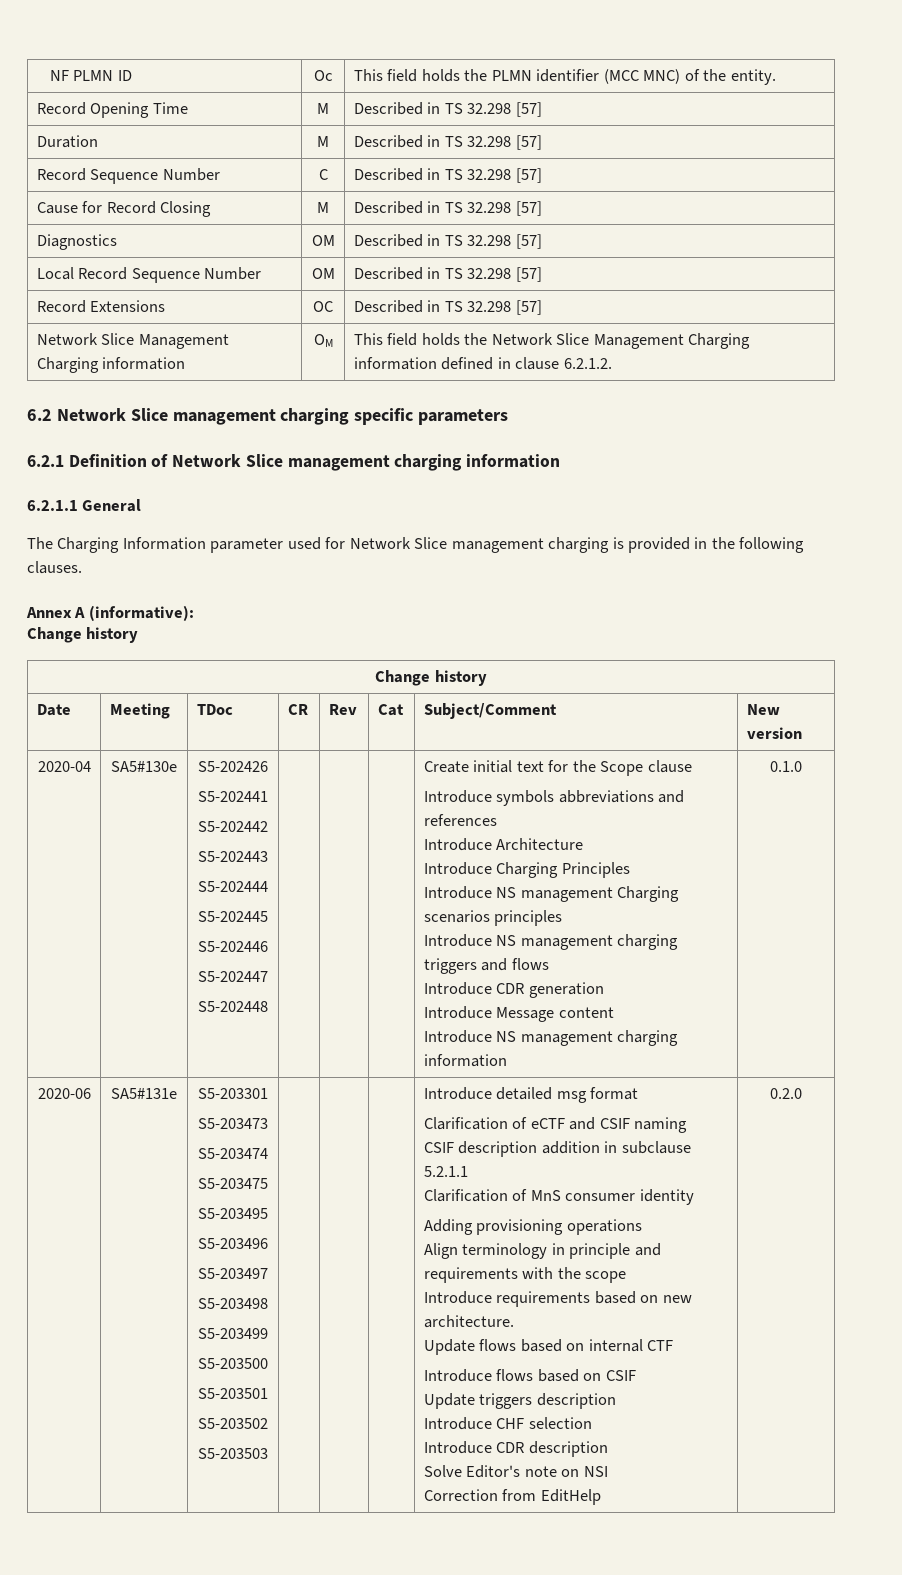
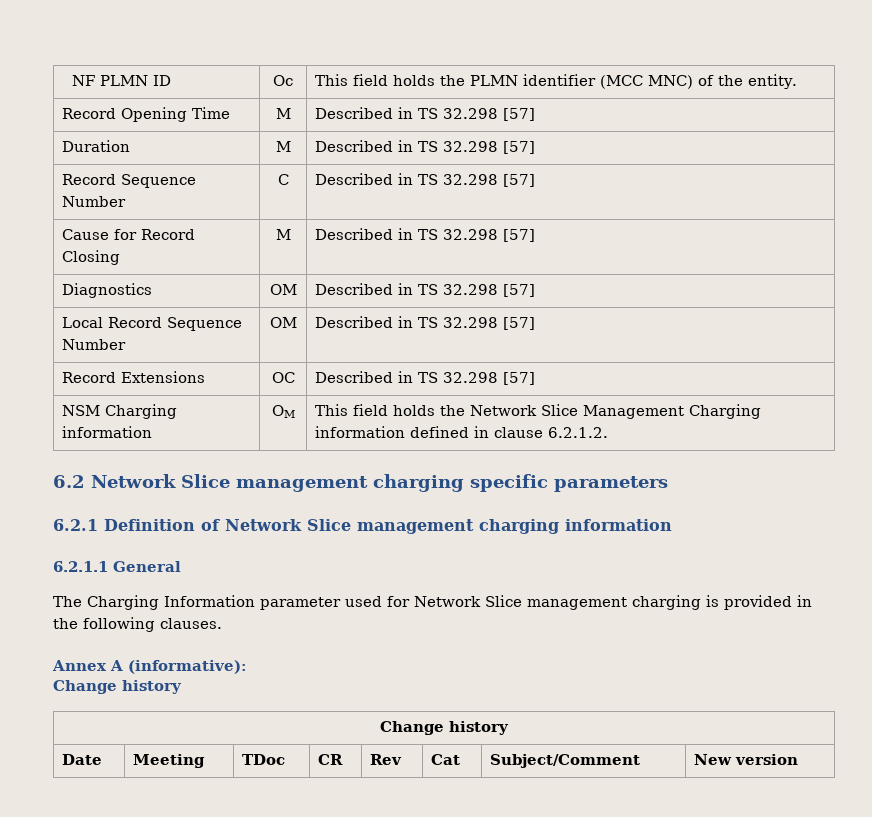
[36,333,229,349] Network Slice Management -> [62,405,101,416] NSM
[37,761,91,772] [111,761,177,772] [198,761,268,772] [198,791,268,802] [198,821,268,832] [198,851,268,862] [198,881,268,892] [198,911,268,922] [198,941,268,952] [198,971,268,982] [198,1001,268,1012] [423,760,692,776] [423,790,685,806] [423,814,497,826] [423,838,584,851] [423,862,630,878] [423,886,680,902] [423,910,563,926] [423,934,679,950] [423,958,549,974] [423,982,604,998] [423,1006,614,1022] [423,1030,679,1046] [423,1054,507,1067] [770,761,802,772] [37,1088,91,1099] [111,1088,177,1099] [198,1088,268,1099] [198,1118,268,1129] [198,1148,268,1159] [198,1178,268,1189] [198,1208,268,1219] [198,1238,268,1249] [198,1268,268,1279] [198,1298,268,1309] [198,1328,268,1339] [198,1358,268,1369] [198,1388,268,1399] [198,1418,268,1429] [198,1448,268,1459] [423,1087,639,1103] [423,1117,688,1133] [423,1141,691,1157] [423,1166,468,1177] [423,1189,694,1205] [423,1219,642,1235] [423,1243,661,1259] [423,1267,627,1283] [423,1291,692,1307] [423,1315,514,1328] [423,1339,674,1355] [423,1369,636,1382] [423,1393,616,1409] [423,1417,592,1430] [423,1441,608,1457] [423,1465,608,1478] [423,1489,601,1505] [770,1088,802,1099] // 2020-04 | SA5#130e | S5-202426 // S5-202441 // S5-202442 // S5-202443 // S5-202444 // S5-202445 // S5-202446 // S5-202447 // S5-202448 | | | | Create initial text for the Scope clause // Introduce symbols abbreviations and references // Introduce Architecture // Introduce Charging Principles // Introduce NS management Charging scenarios principles // Introduce NS management charging triggers and flows // Introduce CDR generation // Introduce Message content // Introduce NS management charging information | 0.1.0 // 2020-06 | SA5#131e | S5-203301 // S5-203473 // S5-203474 // S5-203475 // S5-203495 // S5-203496 // S5-203497 // S5-203498 // S5-203499 // S5-203500 // S5-203501 // S5-203502 // S5-203503 | | | | Introduce detailed msg format // Clarification of eCTF and CSIF naming // CSIF description addition in subclause 5.2.1.1 // Clarification of MnS consumer identity // Adding provisioning operations // Align terminology in principle and requirements with the scope // Introduce requirements based on new architecture. // Update flows based on internal CTF // Introduce flows based on CSIF // Update triggers description // Introduce CHF selection // Introduce CDR description // Solve Editor's note on NSI // Correction from EditHelp | 0.2.0 -> (799, 759) none

